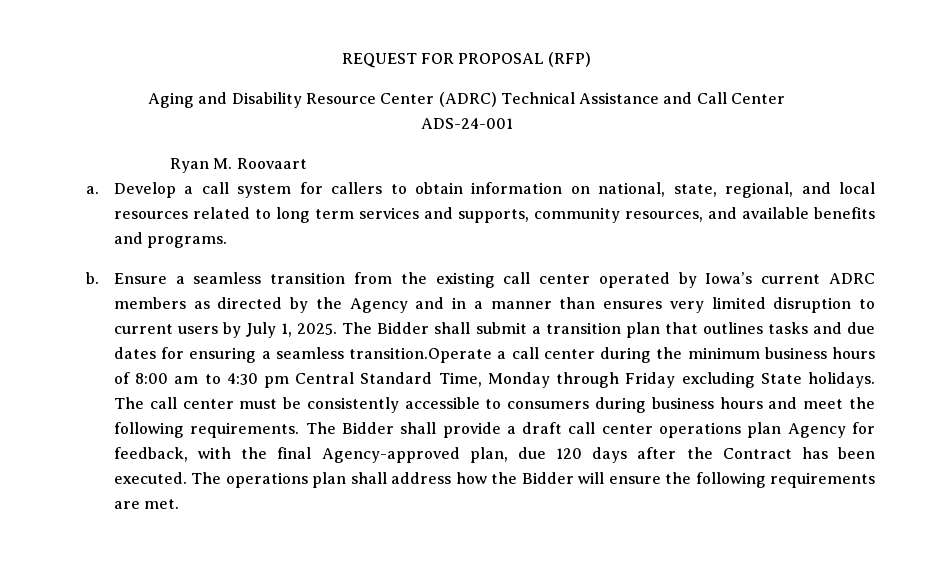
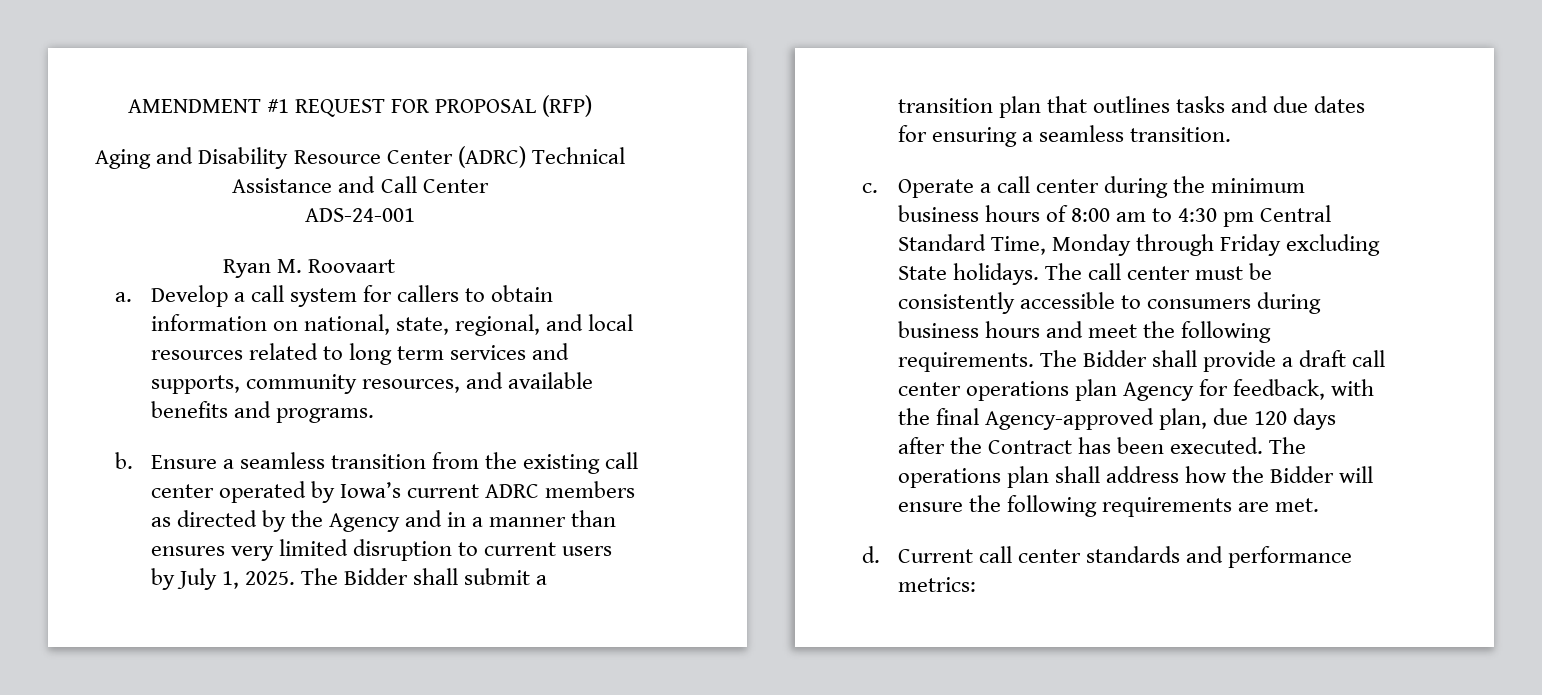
(341, 60) none -> [127,99,289,113] AMENDMENT #1
[349,347,493,363] transition.Operate -> [1130,127,1232,142] [861,179,974,198] transition. // c. Operate
(180, 504) none -> [861,546,1353,568] [897,577,976,592] // d. Current call center standards and performance metrics:

